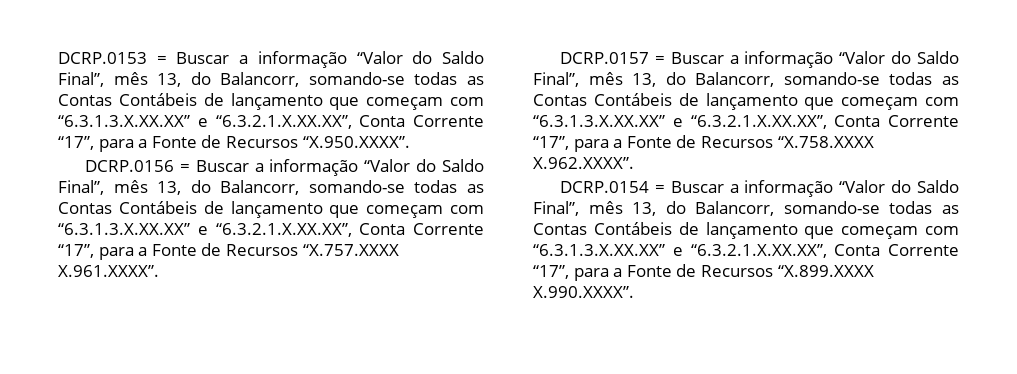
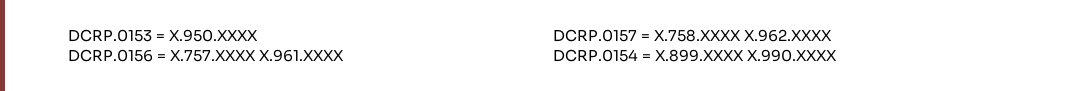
[176,51,484,68] [58,72,484,87] [58,93,484,110] [58,115,484,129] [58,135,410,152] [85,159,484,176] [58,180,484,195] [58,201,484,218] [58,223,484,237] [58,243,399,260] [58,265,159,277] [560,51,959,68] [533,72,959,87] [533,93,959,110] [533,115,959,129] [533,135,874,152] [533,157,634,169] [560,180,959,197] [533,201,959,216] [533,222,959,239] [533,244,959,258] [533,264,874,281] [533,286,634,298] Buscar a informação “Valor do Saldo Final”, mês 13, do Balancorr, somando-se todas as Contas Contábeis de lançamento que começam com “6.3.1.3.X.XX.XX” e “6.3.2.1.X.XX.XX”, Conta Corrente “17”, para a Fonte de Recursos “X.950.XXXX”. // DCRP.0156 = Buscar a informação “Valor do Saldo Final”, mês 13, do Balancorr, somando-se todas as Contas Contábeis de lançamento que começam com “6.3.1.3.X.XX.XX” e “6.3.2.1.X.XX.XX”, Conta Corrente “17”, para a Fonte de Recursos “X.757.XXXX X.961.XXXX”. // DCRP.0157 = Buscar a informação “Valor do Saldo Final”, mês 13, do Balancorr, somando-se todas as Contas Contábeis de lançamento que começam com “6.3.1.3.X.XX.XX” e “6.3.2.1.X.XX.XX”, Conta Corrente “17”, para a Fonte de Recursos “X.758.XXXX X.962.XXXX”. // DCRP.0154 = Buscar a informação “Valor do Saldo Final”, mês 13, do Balancorr, somando-se todas as Contas Contábeis de lançamento que começam com “6.3.1.3.X.XX.XX” e “6.3.2.1.X.XX.XX”, Conta Corrente “17”, para a Fonte de Recursos “X.899.XXXX X.990.XXXX”. -> [169,29,259,42] [68,49,345,62] [553,29,833,42] [553,49,838,62] X.950.XXXX // DCRP.0156 = X.757.XXXX X.961.XXXX // DCRP.0157 = X.758.XXXX X.962.XXXX // DCRP.0154 = X.899.XXXX X.990.XXXX

